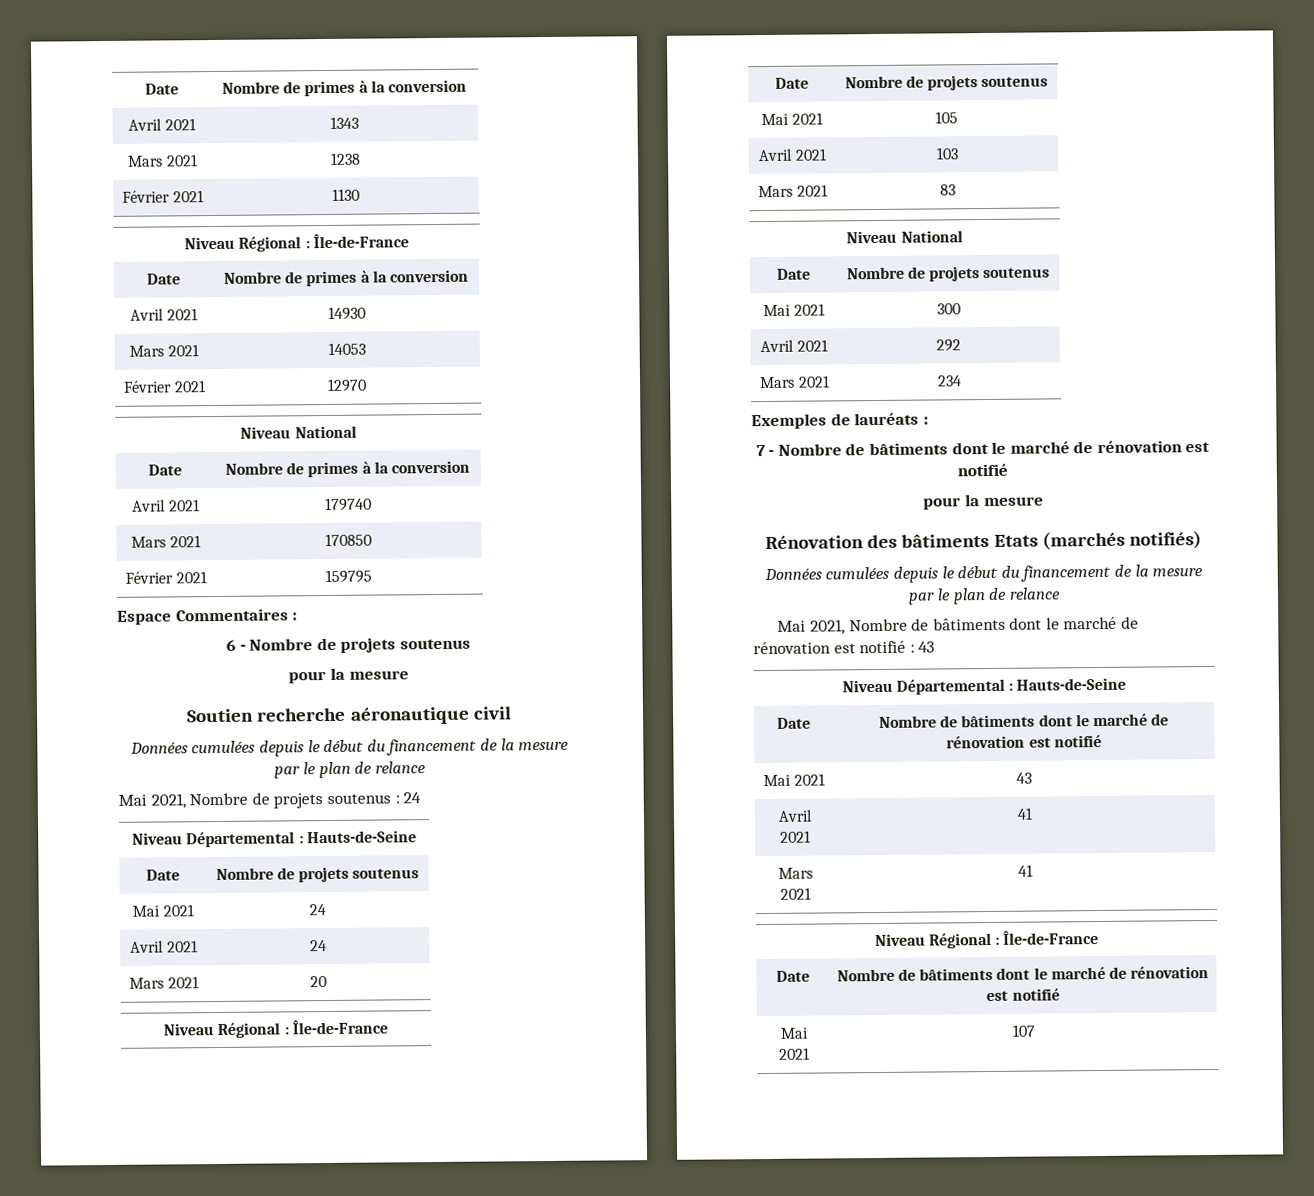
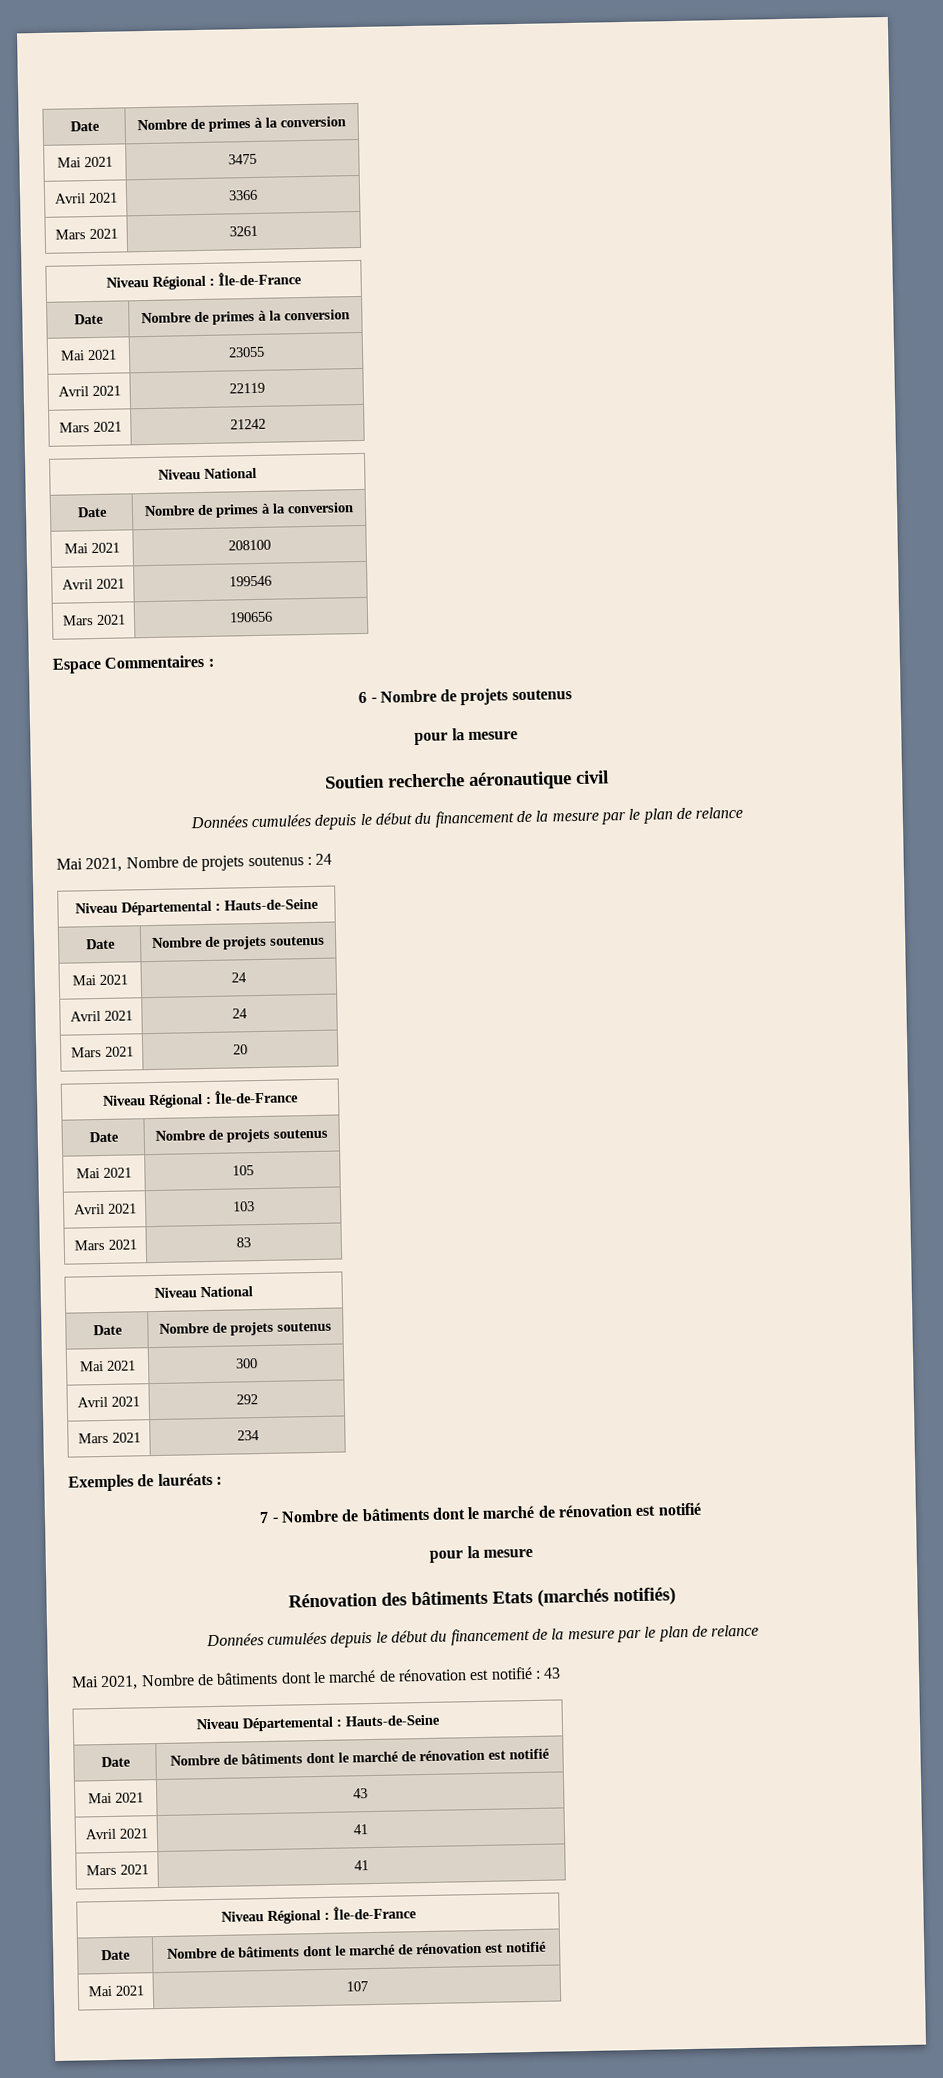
[145,83,179,95] [222,79,467,97] [128,118,196,131] [330,116,359,129] [127,154,198,167] [329,152,361,165] [122,190,204,203] [331,188,360,201] Date | Nombre de primes à la conversion // Avril 2021 | 1343 // Mars 2021 | 1238 // Février 2021 | 1130 -> [69,120,100,132] [137,116,346,132] [57,156,113,168] [228,153,257,165] [53,192,118,204] [228,189,258,201] [54,228,118,240] [229,225,258,237] Date | Nombre de primes à la conversion // Mai 2021 | 3475 // Avril 2021 | 3366 // Mars 2021 | 3261
[130,308,198,321] [327,306,366,320] [129,344,199,357] [327,342,366,355] [124,380,206,393] [327,378,367,392] // Avril 2021 | 14930 // Mars 2021 | 14053 // Février 2021 | 12970 -> [60,349,117,361] [227,346,265,358] [57,385,121,397] [228,382,265,394] [58,421,122,433] [229,418,266,430] // Mai 2021 | 23055 // Avril 2021 | 22119 // Mars 2021 | 21242
[132,499,200,512] [325,497,372,512] [131,535,201,548] [325,533,372,547] [125,571,207,584] [325,569,372,584] // Avril 2021 | 179740 // Mars 2021 | 170850 // Février 2021 | 159795 -> [64,542,120,554] [228,539,271,551] [61,578,125,590] [229,575,272,587] [61,614,126,626] [229,611,273,623] // Mai 2021 | 208100 // Avril 2021 | 199546 // Mars 2021 | 190656

